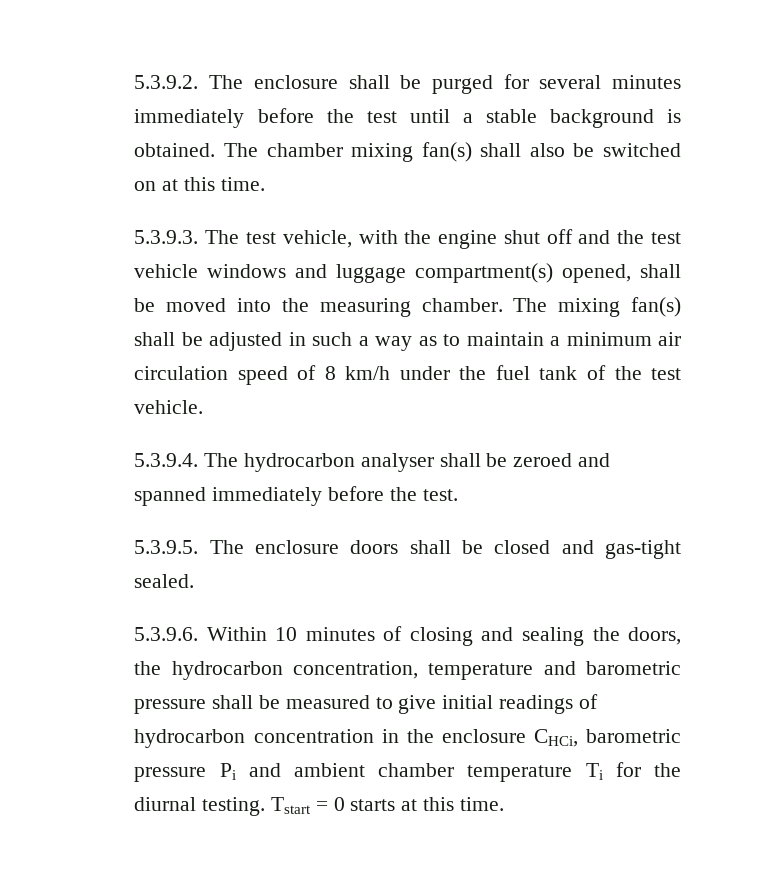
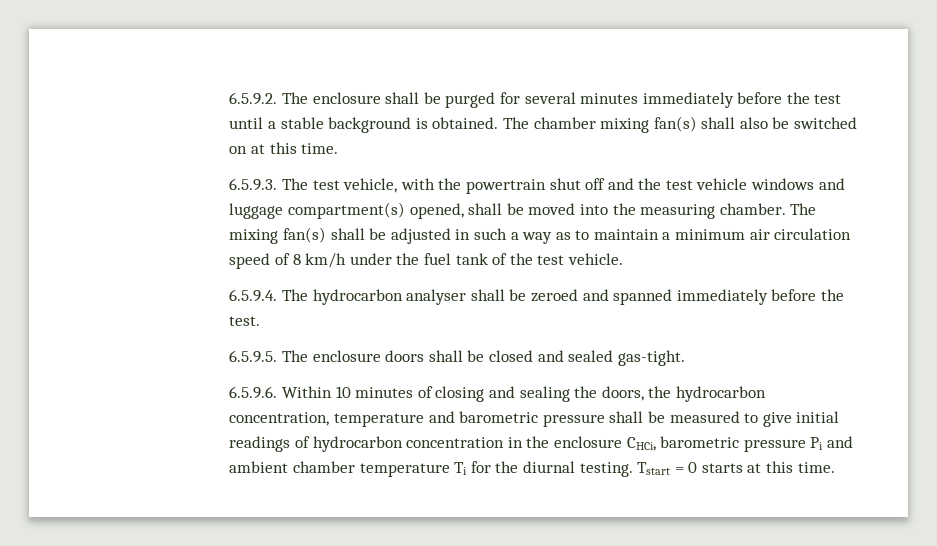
[134,75,199,89] 5.3.9.2. -> [229,92,278,105] 6.5.9.2.
[134,230,199,244] 5.3.9.3. -> [229,178,278,191] 6.5.9.3.
[438,230,498,249] engine -> [465,179,546,194] powertrain
[134,453,199,467] 5.3.9.4. -> [229,289,278,302] 6.5.9.4.
[134,540,199,554] 5.3.9.5. -> [229,350,278,363] 6.5.9.5.
[604,540,681,559] [134,574,195,588] [134,627,199,641] gas-tight sealed. // 5.3.9.6. -> [568,350,685,366] [229,386,278,399] sealed gas-tight. // 6.5.9.6.

